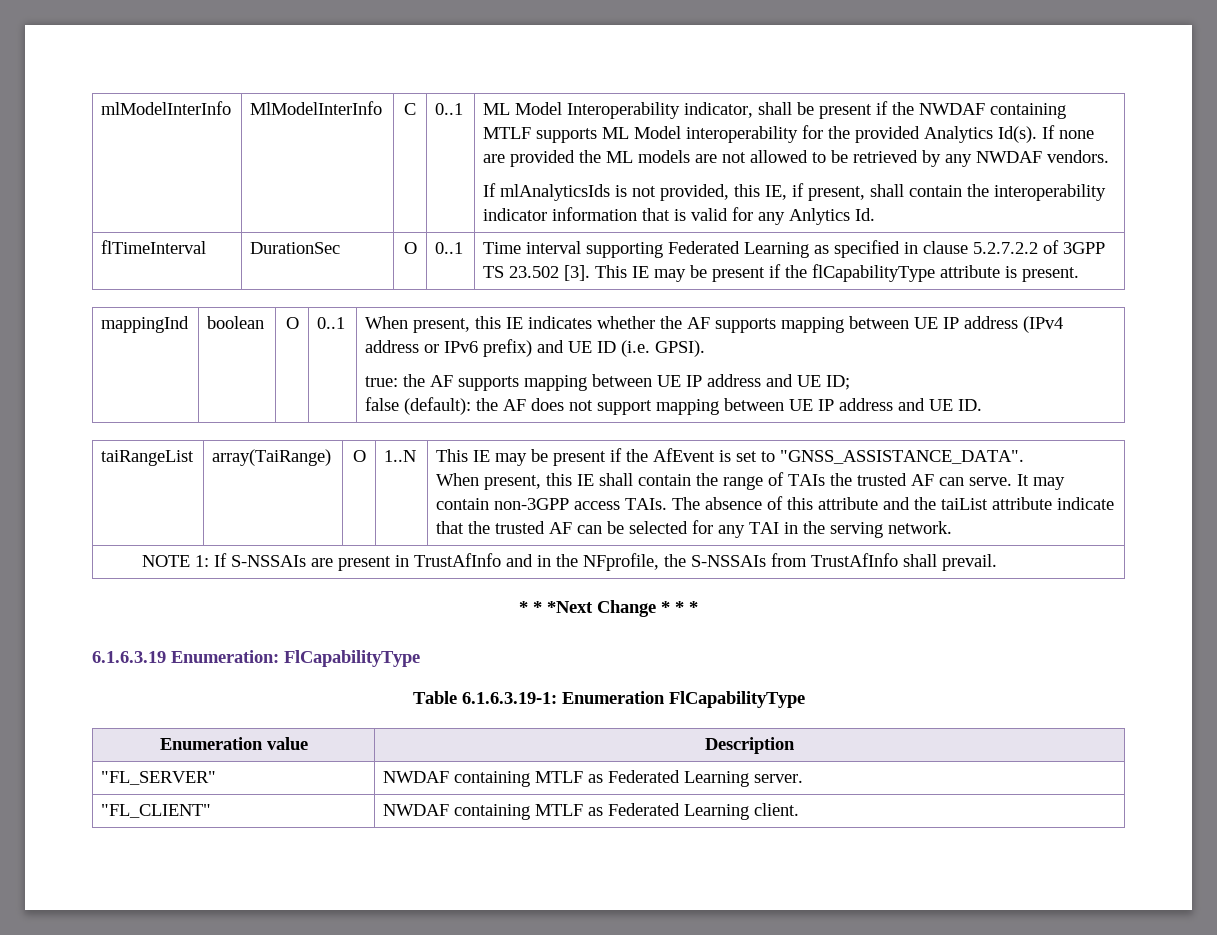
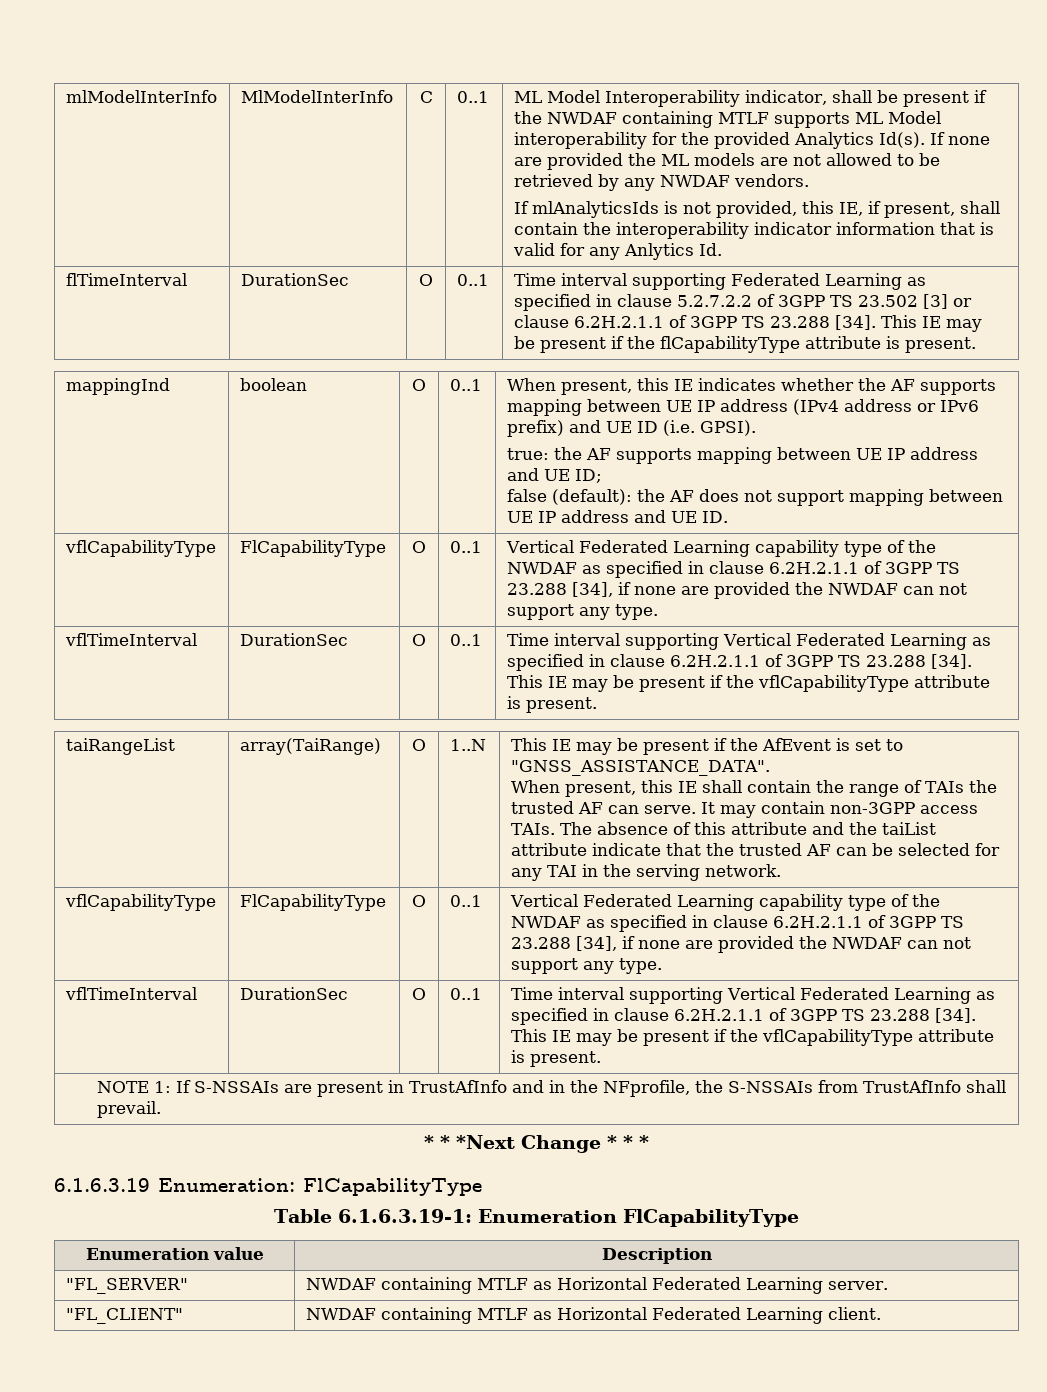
[564,265,591,281] [3]. -> [922,294,972,309] [513,315,876,330] [3] or clause 6.2H.2.1.1 of 3GPP TS 23.288 [34].
(983, 405) none -> [64,540,216,557] [239,540,386,557] [412,541,426,553] [449,541,482,553] [505,540,936,557] [506,561,960,578] [506,582,967,599] [506,604,658,620] [64,633,197,646] [239,633,348,646] [412,634,426,646] [449,634,482,646] [506,633,991,650] [506,654,972,671] [506,675,990,692] [506,696,597,713] // vflCapabilityType | FlCapabilityType | O | 0..1 | Vertical Federated Learning capability type of the NWDAF as specified in clause 6.2H.2.1.1 of 3GPP TS 23.288 [34], if none are provided the NWDAF can not support any type. // vflTimeInterval | DurationSec | O | 0..1 | Time interval supporting Vertical Federated Learning as specified in clause 6.2H.2.1.1 of 3GPP TS 23.288 [34]. This IE may be present if the vflCapabilityType attribute is present.
(953, 527) none -> [64,894,216,911] [239,894,386,911] [412,895,426,907] [449,895,482,907] [509,894,940,911] [510,915,964,932] [510,936,971,953] [510,958,662,974] [64,987,197,1000] [239,987,348,1000] [412,988,426,1000] [449,988,482,1000] [510,987,995,1004] [510,1008,976,1025] [510,1029,994,1046] [510,1050,601,1067] // vflCapabilityType | FlCapabilityType | O | 0..1 | Vertical Federated Learning capability type of the NWDAF as specified in clause 6.2H.2.1.1 of 3GPP TS 23.288 [34], if none are provided the NWDAF can not support any type. // vflTimeInterval | DurationSec | O | 0..1 | Time interval supporting Vertical Federated Learning as specified in clause 6.2H.2.1.1 of 3GPP TS 23.288 [34]. This IE may be present if the vflCapabilityType attribute is present.
(604, 778) none -> [556,1277,647,1290] Horizontal
(604, 811) none -> [556,1307,647,1320] Horizontal

